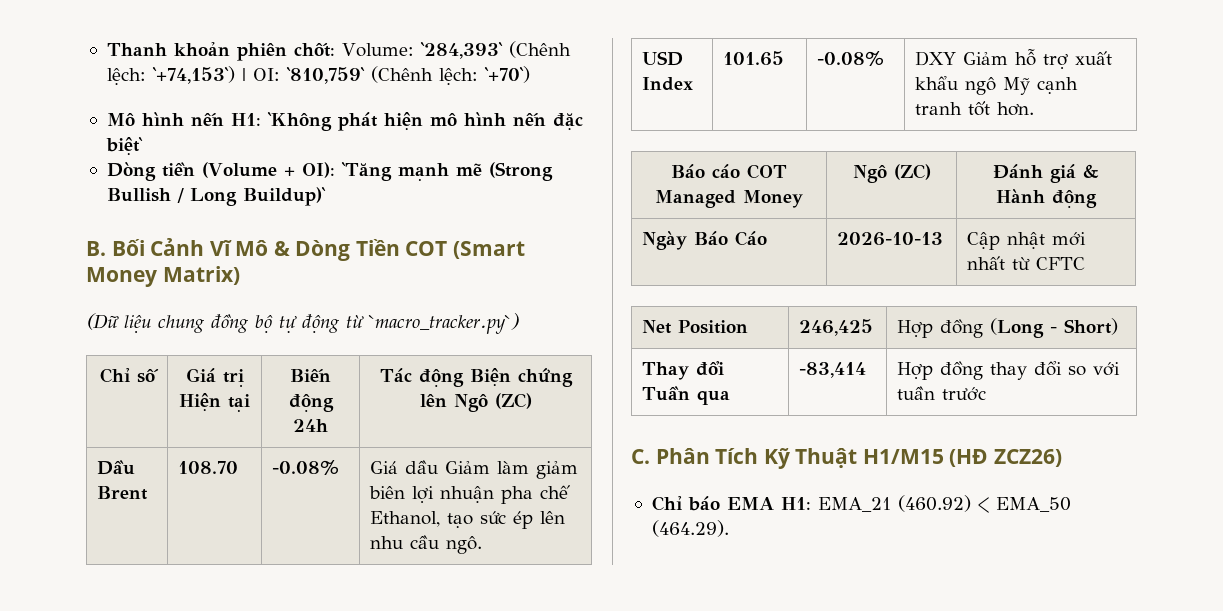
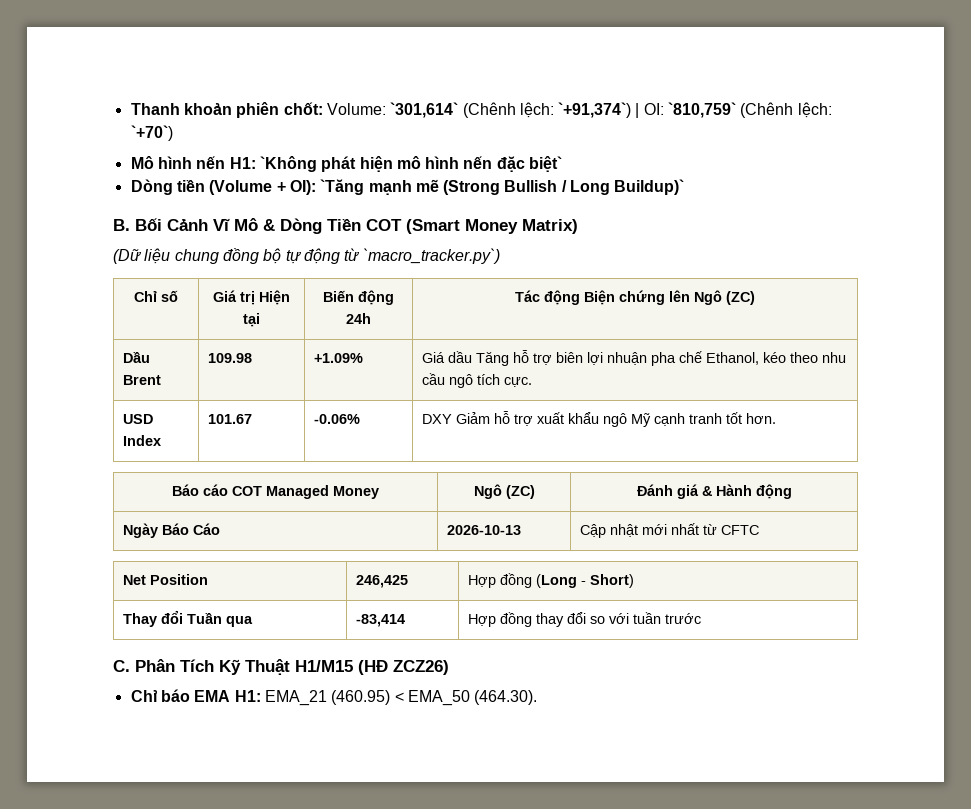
[419,41,571,59] [106,66,235,86] `284,393` (Chênh lệch: `+74,153`) -> [390,102,632,118] `301,614` (Chênh lệch: `+91,374`)
[178,461,239,474] [272,460,340,475] 108.70 | -0.08% -> [208,353,253,363] [314,353,364,363] 109.98 | +1.09%
[445,461,579,479] Giảm làm giảm -> [476,350,553,366] Tăng hỗ trợ
[447,511,566,529] [370,535,483,554] tạo sức ép lên nhu cầu ngô. -> [763,352,847,363] [422,373,533,388] kéo theo nhu cầu ngô tích cực.
[723,51,785,66] [817,51,885,66] 101.65 | -0.08% -> [208,414,253,424] [314,414,361,424] 101.67 | -0.06%
[897,495,971,512] (460.92) -> [331,690,391,705] (460.95)
[651,520,729,537] (464.29). -> [474,690,538,705] (464.30).

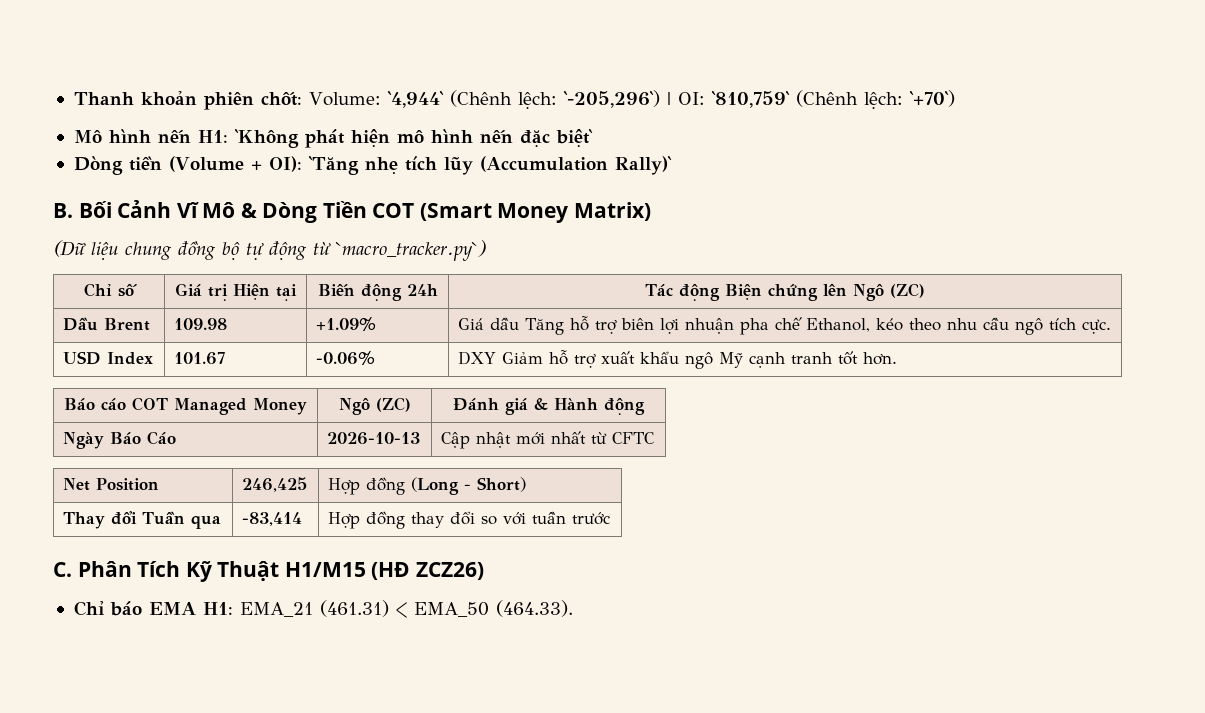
[390,102,632,118] `301,614` (Chênh lệch: `+91,374`) -> [386,90,660,110] `4,944` (Chênh lệch: `-205,296`)
[368,179,685,195] mạnh mẽ (Strong Bullish / Long Buildup)` -> [364,156,672,175] nhẹ tích lũy (Accumulation Rally)`
[331,690,391,705] (460.95) -> [319,600,389,617] (461.31)
[474,690,538,705] (464.30). -> [495,600,573,617] (464.33).

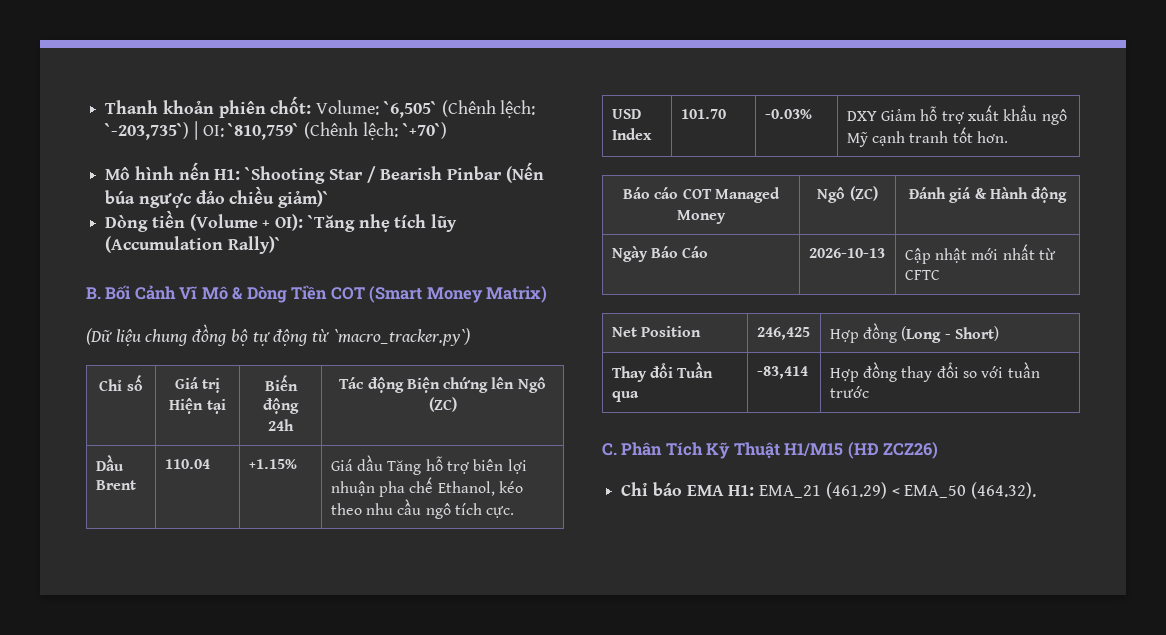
[386,90,660,110] `4,944` (Chênh lệch: `-205,296`) -> [382,100,536,118] [104,122,190,140] `6,505` (Chênh lệch: `-203,735`)
[233,129,593,148] `Không phát hiện mô hình nến đặc biệt` -> [244,162,544,184] [105,186,330,208] `Shooting Star / Bearish Pinbar (Nến búa ngược đảo chiều giảm)`
[174,318,228,330] [316,317,377,331] 109.98 | +1.09% -> [164,459,210,469] [248,459,297,469] 110.04 | +1.15%
[174,352,226,365] [316,351,376,365] 101.67 | -0.06% -> [680,109,726,119] [764,109,812,119] 101.70 | -0.03%
[319,600,389,617] (461.31) -> [825,482,887,499] (461.29)
[495,600,573,617] (464.33). -> [971,482,1037,499] (464.32).

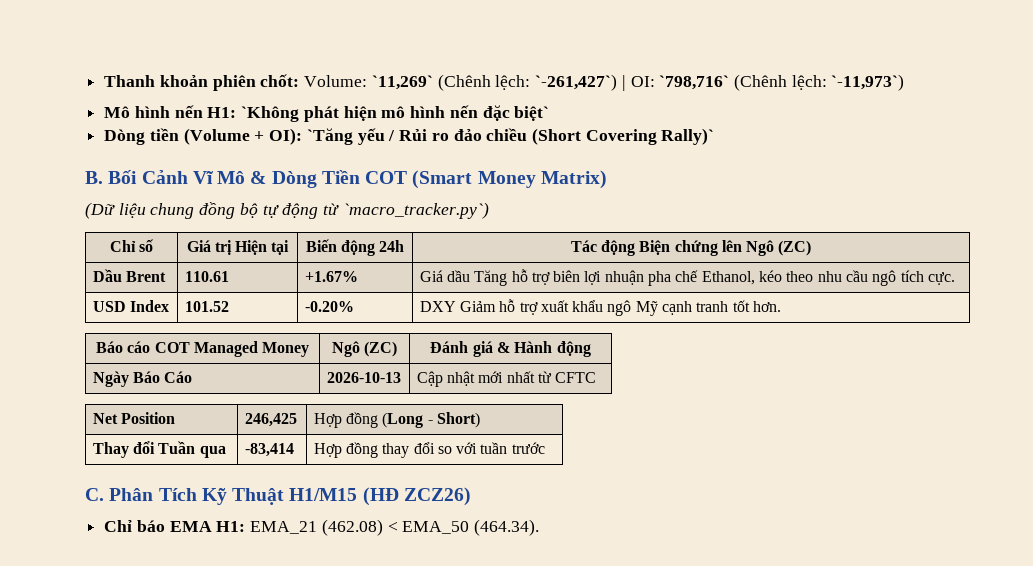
[382,100,536,118] [104,122,190,140] `6,505` (Chênh lệch: `-203,735`) -> [371,74,618,91] `11,269` (Chênh lệch: `-261,427`)
[227,122,447,140] `810,759` (Chênh lệch: `+70`) -> [659,74,905,91] `798,716` (Chênh lệch: `-11,973`)
[244,162,544,184] [105,186,330,208] `Shooting Star / Bearish Pinbar (Nến búa ngược đảo chiều giảm)` -> [241,105,550,122] `Không phát hiện mô hình nến đặc biệt`
[358,214,458,232] [105,236,224,253] nhẹ tích lũy (Accumulation -> [357,128,657,145] yếu / Rủi ro đảo chiều (Short Covering
[164,459,210,469] [248,459,297,469] 110.04 | +1.15% -> [184,271,229,282] [304,271,358,282] 110.61 | +1.67%
[680,109,726,119] [764,109,812,119] 101.70 | -0.03% -> [184,301,229,312] [304,301,354,312] 101.52 | -0.20%
[825,482,887,499] (461.29) -> [321,519,383,536] (462.08)
[971,482,1037,499] (464.32). -> [474,519,540,536] (464.34).

